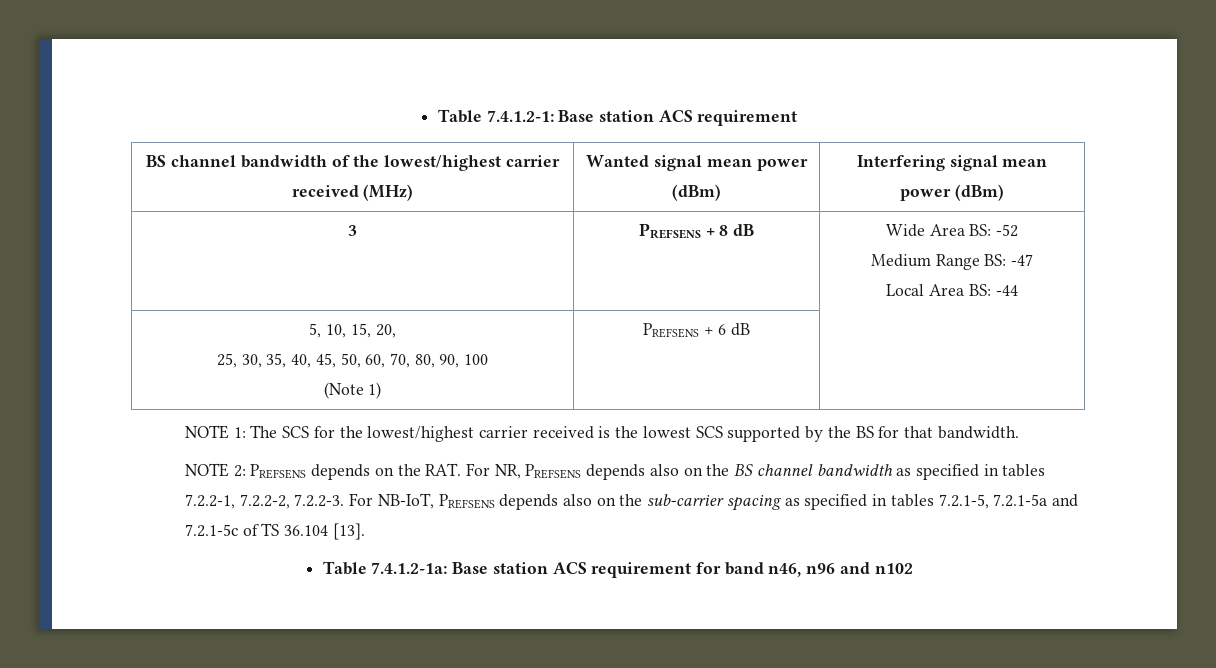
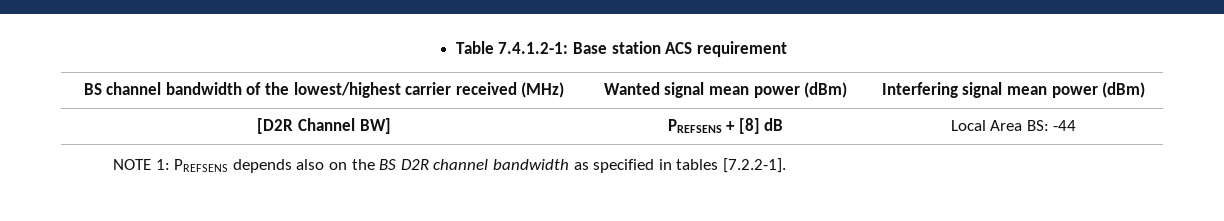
[348,225,357,236] [638,223,755,239] [885,224,1019,237] [870,254,1034,270] [886,284,1018,296] [309,323,396,338] [216,353,489,368] [323,382,382,399] [642,323,751,338] [184,425,1019,442] [184,463,521,480] 3 | PREFSENS + 8 dB | Wide Area BS: -52 // Medium Range BS: -47 // Local Area BS: -44 // 5, 10, 15, 20, // 25, 30, 35, 40, 45, 50, 60, 70, 80, 90, 100 // (Note 1) | PREFSENS + 6 dB | // NOTE 1: The SCS for the lowest/highest carrier received is the lowest SCS supported by the BS for that bandwidth. // NOTE 2: PREFSENS depends on the RAT. For NR, -> [257,118,391,134] [667,118,784,134] [950,120,1077,131] [113,159,170,170] [D2R Channel BW] | PREFSENS + [8] dB | Local Area BS: -44 // NOTE 1:
(754, 470) none -> [400,159,429,170] D2R
[184,493,1078,511] [184,523,365,540] [322,561,913,578] 7.2.2-1, 7.2.2-2, 7.2.2-3. For NB-IoT, PREFSENS depends also on the sub-carrier spacing as specified in tables 7.2.1-5, 7.2.1-5a and 7.2.1-5c of TS 36.104 [13]. // Table 7.4.1.2-1a: Base station ACS requirement for band n46, n96 and n102 -> [722,158,786,173] [7.2.2-1].

